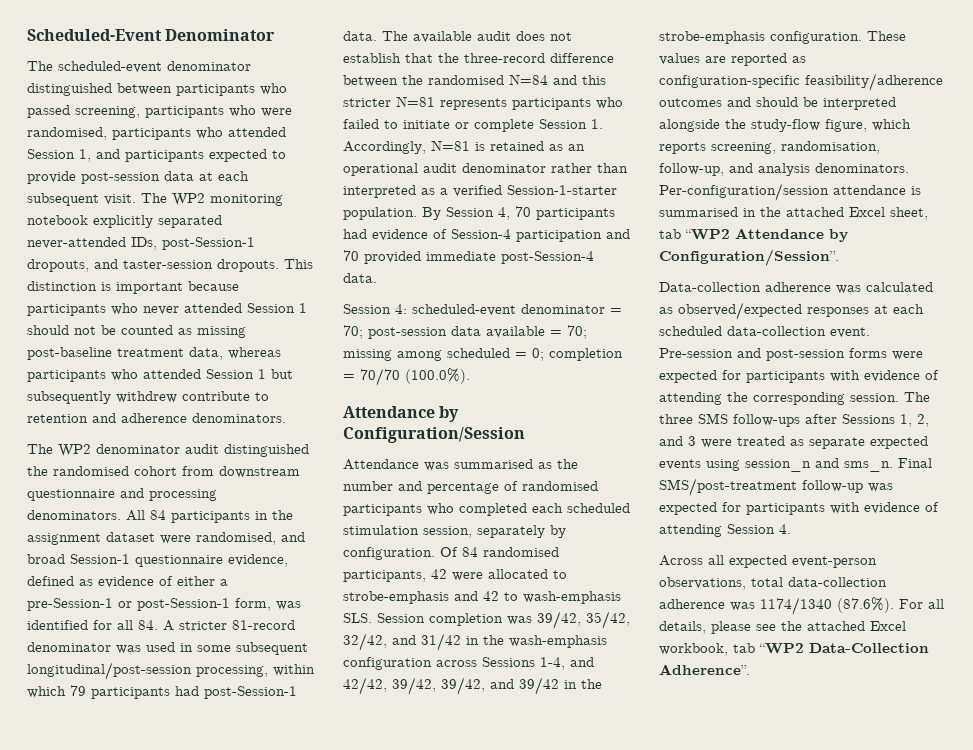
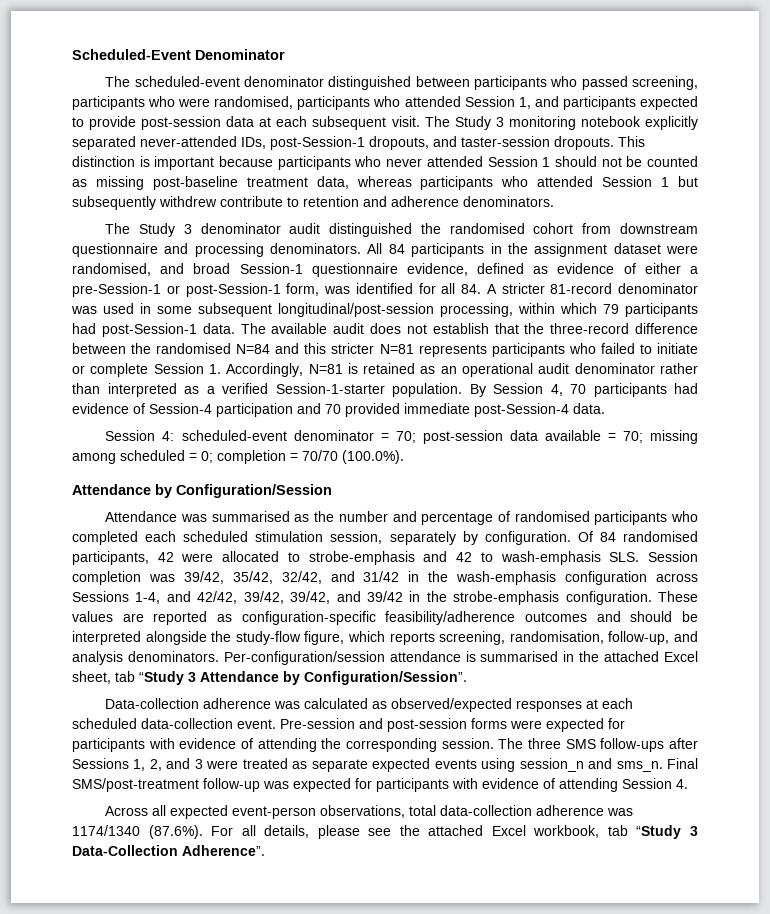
[172,193,205,206] WP2 -> [454,116,504,130] Study 3
[58,444,91,457] WP2 -> [139,223,192,237] Study 3
[685,229,730,240] “WP2 -> [139,671,196,685] “Study 3
[759,643,804,654] “WP2 -> [636,825,699,839] “Study 3

